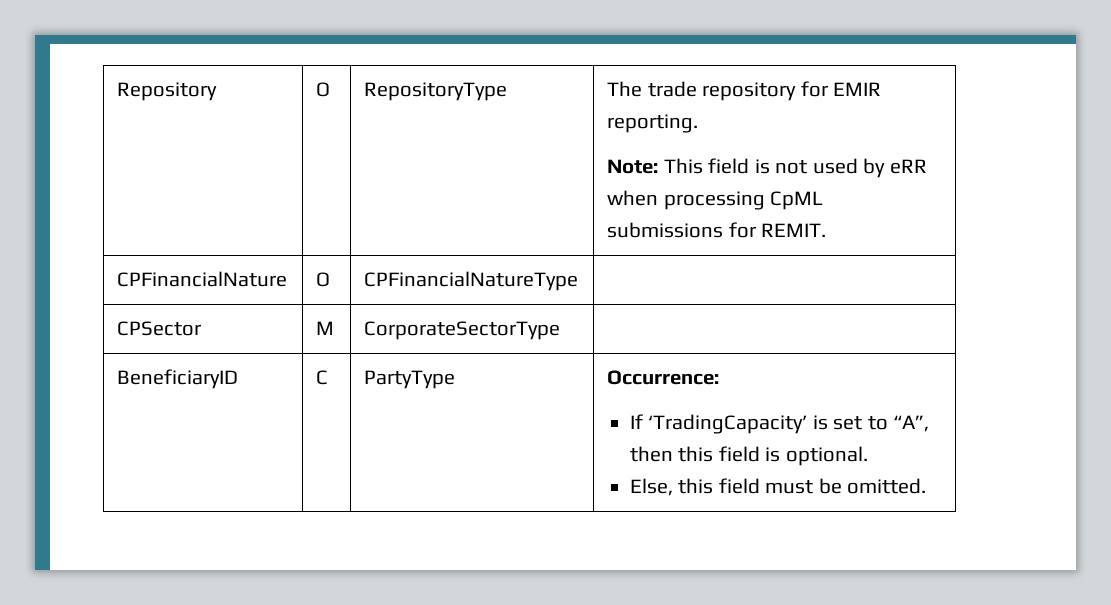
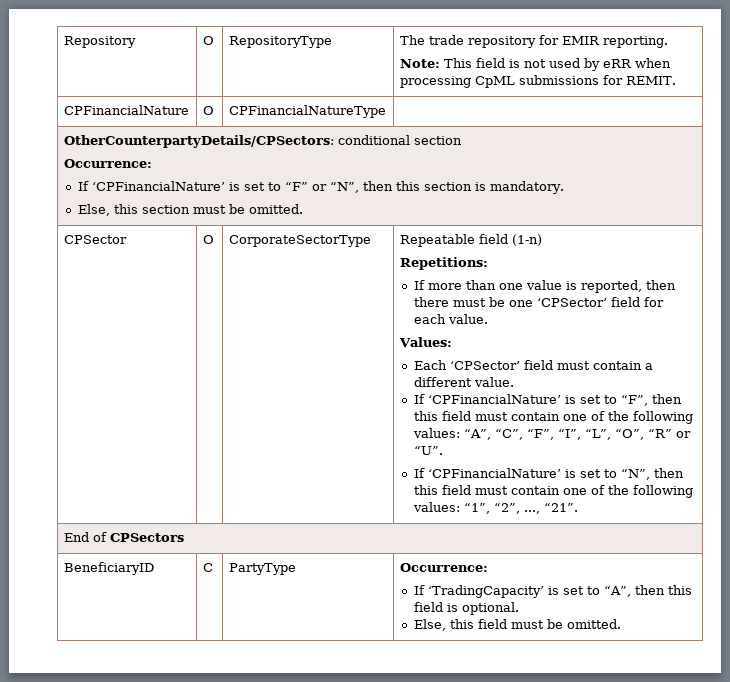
(579, 281) none -> [63,135,462,148] [63,159,152,168] [77,181,564,194] [77,204,303,216] // OtherCounterpartyDetails/CPSectors: conditional section // Occurrence: // If ‘CPFinancialNature’ is set to “F” or “N”, then this section is mandatory. // Else, this section must be omitted.
[316,321,335,335] M -> [202,235,214,244] O
(561, 330) none -> [399,234,542,247] [399,257,488,270] [413,280,676,293] [413,297,664,307] [413,314,488,324] [398,337,452,347] [413,360,653,370] [413,377,514,387] [413,394,682,406] [413,411,693,424] [412,428,692,440] [413,446,443,455] [413,468,684,480] [413,485,693,498] [412,502,578,514] [63,532,184,542] Repeatable field (1-n) // Repetitions: // If more than one value is reported, then there must be one ‘CPSector’ field for each value. // Values: // Each ‘CPSector’ field must contain a different value. // If ‘CPFinancialNature’ is set to “F”, then this field must contain one of the following values: “A”, “C”, “F”, “I”, “L”, “O”, “R” or “U”. // If ‘CPFinancialNature’ is set to “N”, then this field must contain one of the following values: “1”, “2”, ..., “21”. // End of CPSectors

